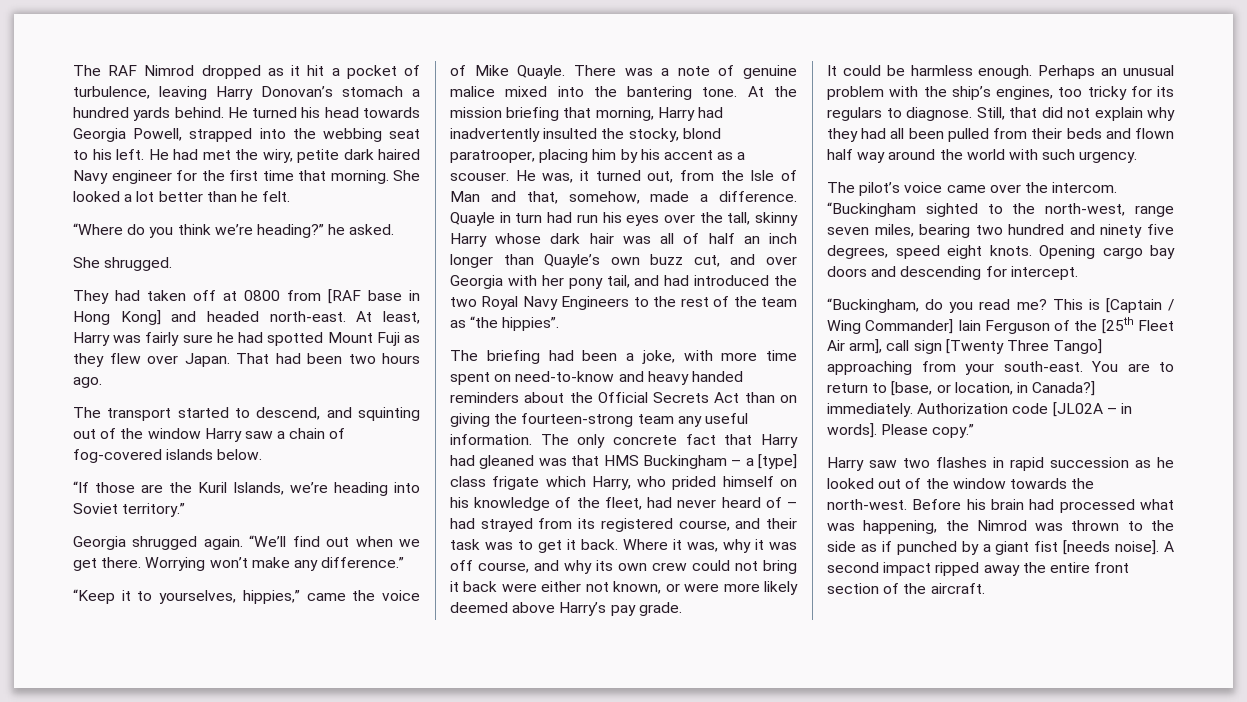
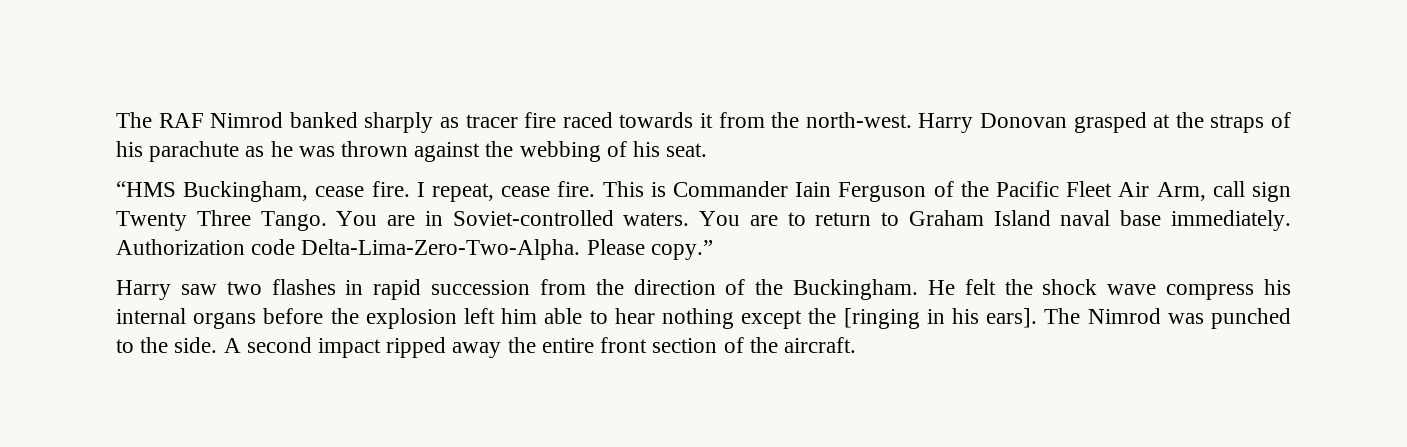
[201,65,420,79] [73,86,420,100] [73,107,420,121] [73,128,420,142] [73,149,420,163] [73,170,420,184] [73,191,291,202] [73,223,395,238] [73,257,173,271] [73,289,420,304] [73,310,420,325] [73,332,420,346] [73,353,420,367] [73,377,102,388] [73,407,420,421] [73,428,346,442] [73,449,263,463] [73,481,420,496] [73,503,186,517] [73,535,420,550] [73,557,405,571] [73,589,420,604] [450,65,797,79] [450,86,797,100] [450,107,723,121] [450,128,721,142] [450,149,746,163] [450,170,797,183] [450,191,797,204] [450,212,798,226] [450,233,797,247] [450,254,797,268] [450,275,797,289] [450,296,797,310] [450,316,560,331] [450,350,797,364] [450,371,743,385] [450,392,797,403] [450,413,748,427] [450,434,798,448] [450,454,797,469] [450,476,797,490] [450,497,797,511] [450,518,797,532] [450,539,797,553] [450,560,797,574] [450,581,798,595] [450,602,682,616] [827,65,1174,79] [827,86,1174,100] [827,107,1175,121] [827,128,1174,142] [827,149,1138,163] [827,182,1118,196] [827,202,1174,217] [827,224,1174,238] [827,245,1175,259] [827,266,1078,280] [827,298,1174,313] [827,319,954,334] dropped as it hit a pocket of turbulence, leaving Harry Donovan’s stomach a hundred yards behind. He turned his head towards Georgia Powell, strapped into the webbing seat to his left. He had met the wiry, petite dark haired Navy engineer for the first time that morning. She looked a lot better than he felt. // “Where do you think we’re heading?” he asked. // She shrugged. // They had taken off at 0800 from [RAF base in Hong Kong] and headed north-east. At least, Harry was fairly sure he had spotted Mount Fuji as they flew over Japan. That had been two hours ago. // The transport started to descend, and squinting out of the window Harry saw a chain of fog-covered islands below. // “If those are the Kuril Islands, we’re heading into Soviet territory.” // Georgia shrugged again. “We’ll find out when we get there. Worrying won’t make any difference.” // “Keep it to yourselves, hippies,” came the voice of Mike Quayle. There was a note of genuine malice mixed into the bantering tone. At the mission briefing that morning, Harry had inadvertently insulted the stocky, blond paratrooper, placing him by his accent as a scouser. He was, it turned out, from the Isle of Man and that, somehow, made a difference. Quayle in turn had run his eyes over the tall, skinny Harry whose dark hair was all of half an inch longer than Quayle’s own buzz cut, and over Georgia with her pony tail, and had introduced the two Royal Navy Engineers to the rest of the team as “the hippies”. // The briefing had been a joke, with more time spent on need-to-know and heavy handed reminders about the Official Secrets Act than on giving the fourteen-strong team any useful information. The only concrete fact that Harry had gleaned was that HMS Buckingham – a [type] class frigate which Harry, who prided himself on his knowledge of the fleet, had never heard of – had strayed from its registered course, and their task was to get it back. Where it was, why it was off course, and why its own crew could not bring it back were either not known, or were more likely deemed above Harry’s pay grade. // It could be harmless enough. Perhaps an unusual problem with the ship’s engines, too tricky for its regulars to diagnose. Still, that did not explain why they had all been pulled from their beds and flown half way around the world with such urgency. // The pilot’s voice came over the intercom. “Buckingham sighted to the north-west, range seven miles, bearing two hundred and ninety five degrees, speed eight knots. Opening cargo bay doors and descending for intercept. // “Buckingham, do you read me? This is [Captain / Wing Commander] -> [289,112,1291,133] [116,141,708,162] [116,181,788,202] banked sharply as tracer fire raced towards it from the north-west. Harry Donovan grasped at the straps of his parachute as he was thrown against the webbing of his seat. // “HMS Buckingham, cease fire. I repeat, cease fire. This is Commander
[1101,317,1134,334] [25th -> [996,181,1060,197] Pacific
[849,339,883,354] arm], -> [1156,182,1206,201] Arm,
[945,339,1103,354] [827,361,1083,375] [Twenty Three Tango] approaching from your south-east. -> [116,210,690,231] Twenty Three Tango. You are in Soviet-controlled waters.
[891,381,1096,396] [827,402,1132,417] [827,423,877,438] [base, or location, in Canada?] immediately. Authorization code [JL02A – in words]. -> [908,210,1291,231] [116,239,581,260] Graham Island naval base immediately. Authorization code Delta-Lima-Zero-Two-Alpha.
[1135,457,1174,468] [827,478,1095,489] [827,499,1174,513] [827,520,969,534] as he looked out of the window towards the north-west. Before his brain had processed what was happening, the -> [539,279,1292,300] [116,308,1081,329] from the direction of the Buckingham. He felt the shock wave compress his internal organs before the explosion left him able to hear nothing except the [ringing in his ears]. The
[1071,520,1174,531] [827,540,1160,555] thrown to the side as if punched by a giant fist [needs noise]. -> [1211,308,1292,329] [116,337,218,353] punched to the side.

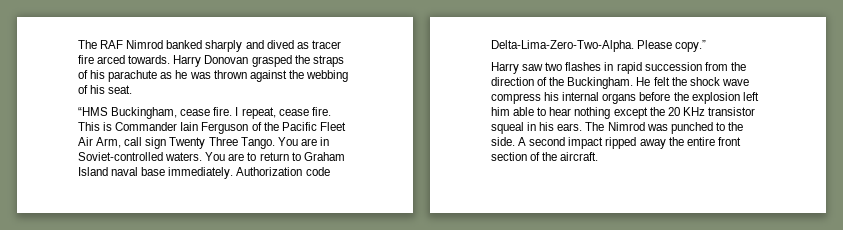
(434, 122) none -> [245,40,294,49] and dived
[562,112,912,128] raced towards it from the north-west. -> [97,55,171,64] arced towards.
[1153,114,1171,128] at -> (292, 61) none
[843,308,920,329] [ringing -> [667,107,755,116] [491,122,524,134] 20 KHz transistor squeal
[986,308,1038,328] ears]. -> [557,123,583,131] ears.

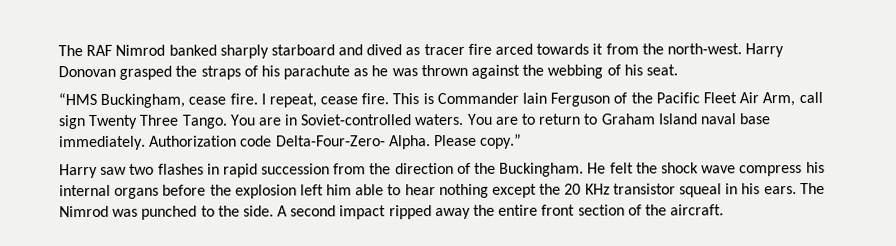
(243, 46) none -> [270,44,335,56] starboard
[128,55,171,64] towards. -> [536,43,742,55] towards it from the north-west.
[491,40,634,52] Delta-Lima-Zero-Two-Alpha. -> [275,135,431,150] Delta-Four-Zero- Alpha.

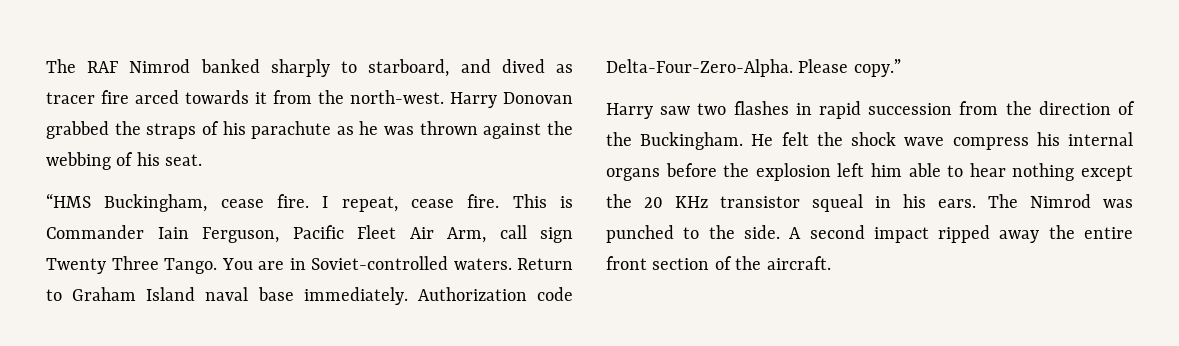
[270,44,335,56] starboard -> [341,59,450,77] to starboard,
[119,65,173,80] grasped -> [46,121,109,139] grabbed
[550,92,653,107] Ferguson of the -> [202,227,279,243] Ferguson,
[466,113,582,125] You are to return -> [517,258,573,270] Return
[275,135,431,150] Delta-Four-Zero- Alpha. -> [606,59,793,77] Delta-Four-Zero-Alpha.

